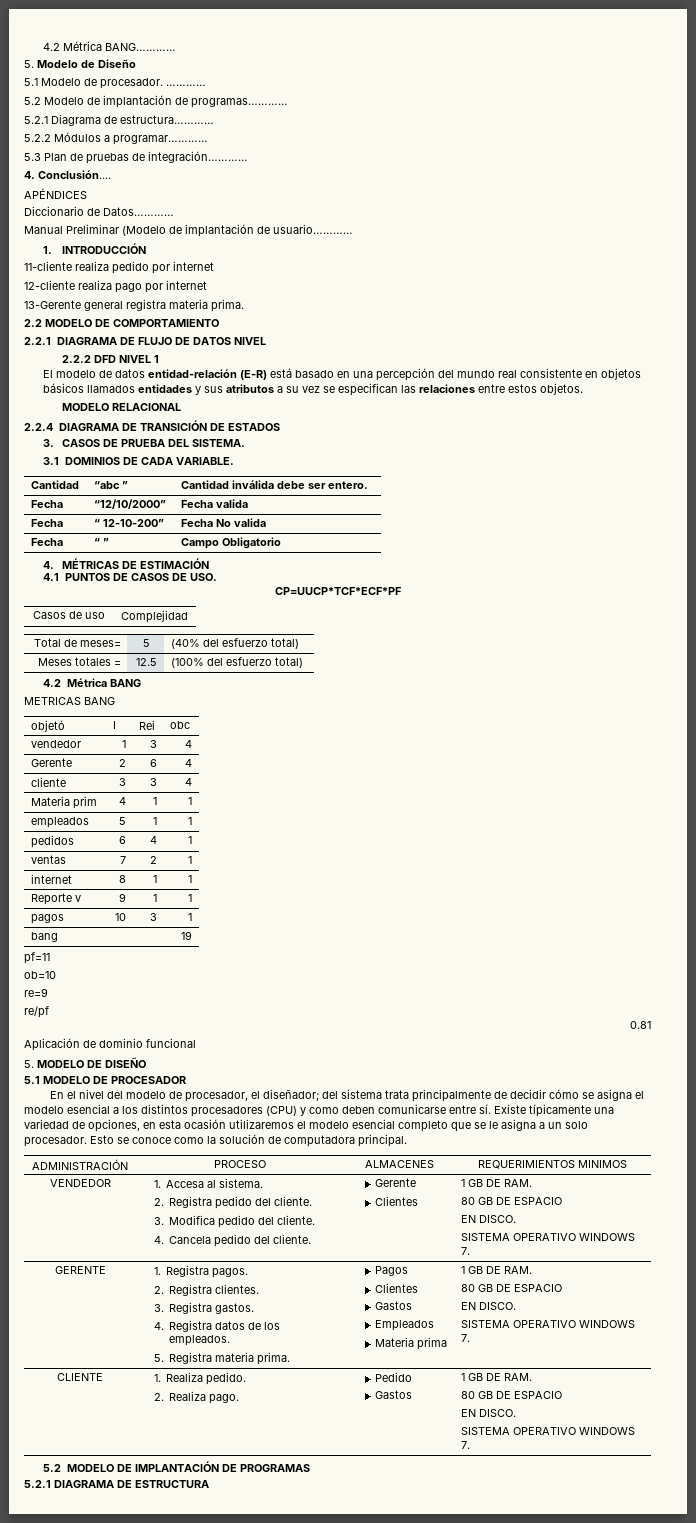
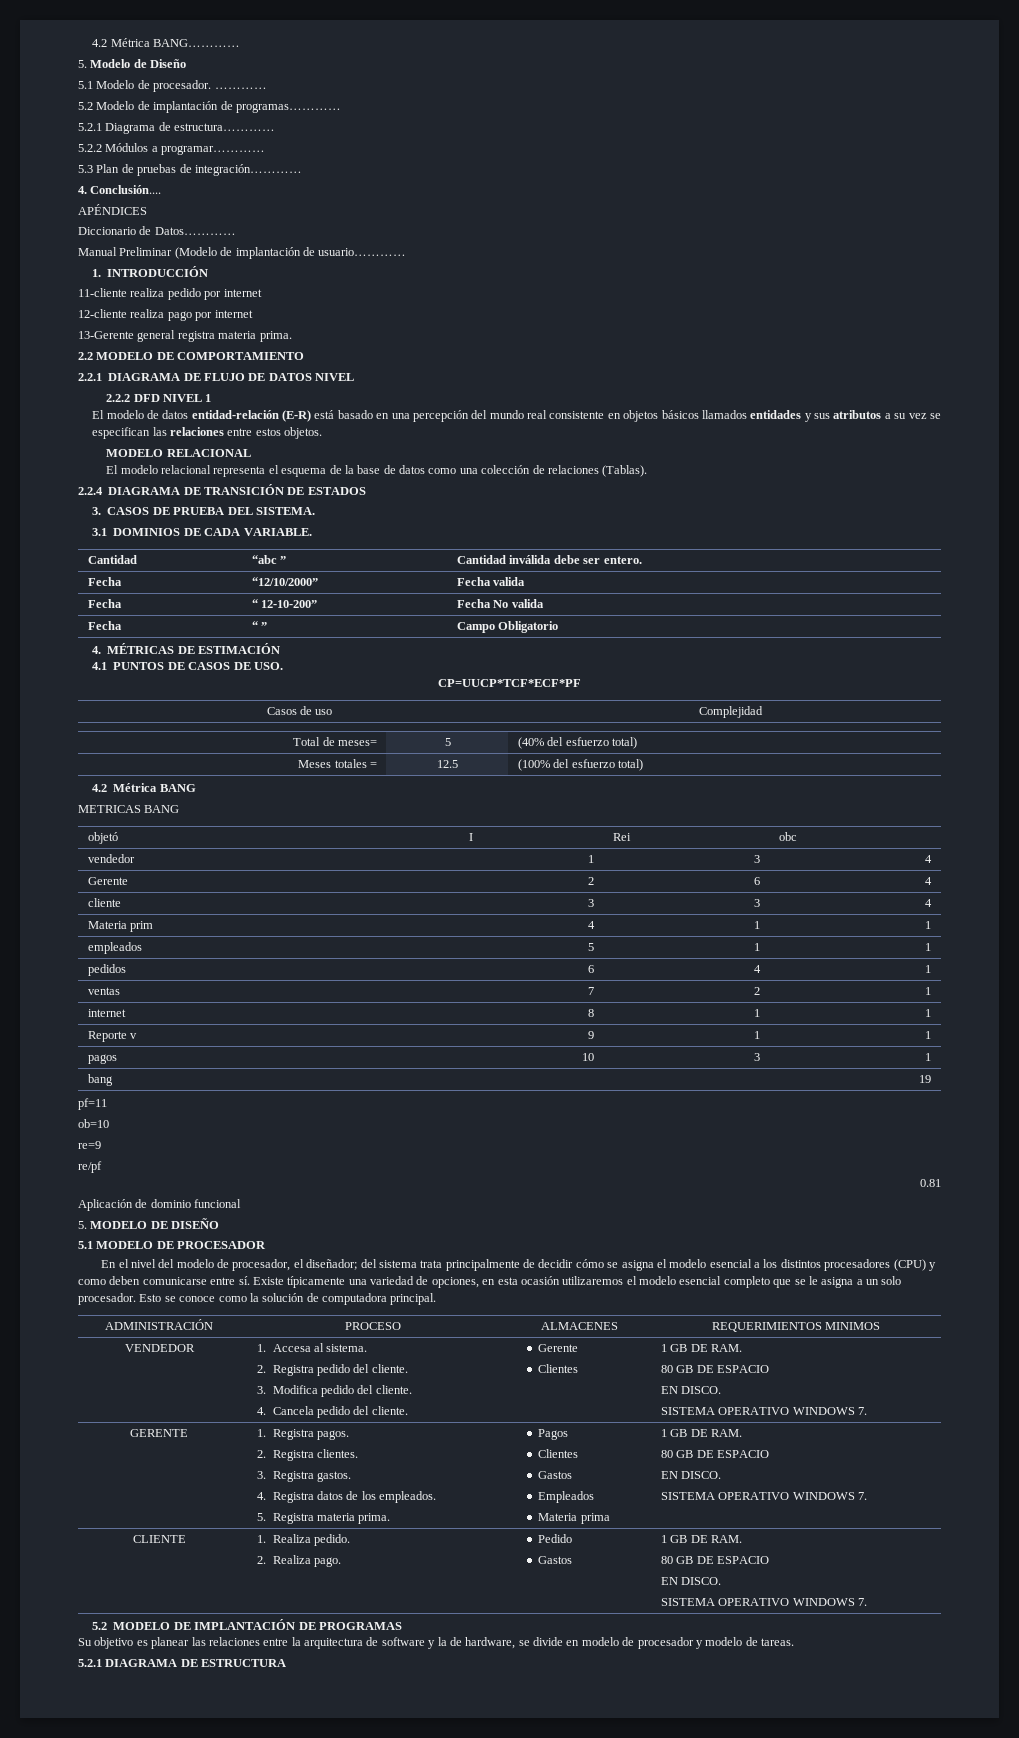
(182, 407) none -> [106,465,648,477] // El modelo relacional representa el esquema de la base de datos como una colección de relaciones (Tablas).
(310, 1468) none -> [78,1637,794,1649] // Su objetivo es planear las relaciones entre la arquitectura de software y la de hardware, se divide en modelo de procesador y modelo de tareas.

